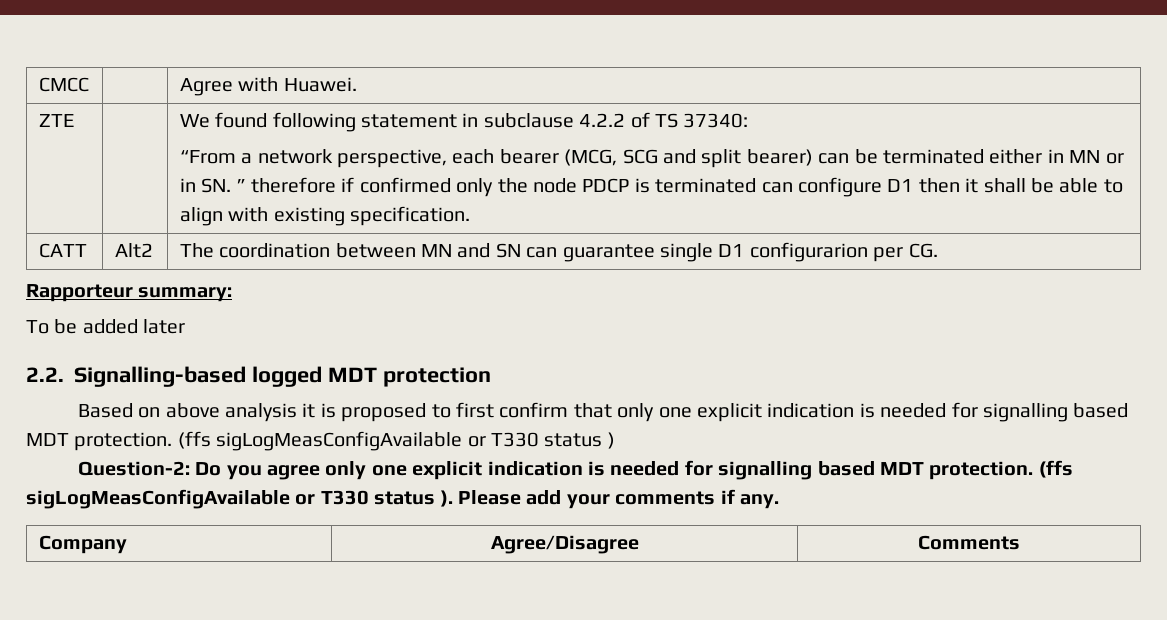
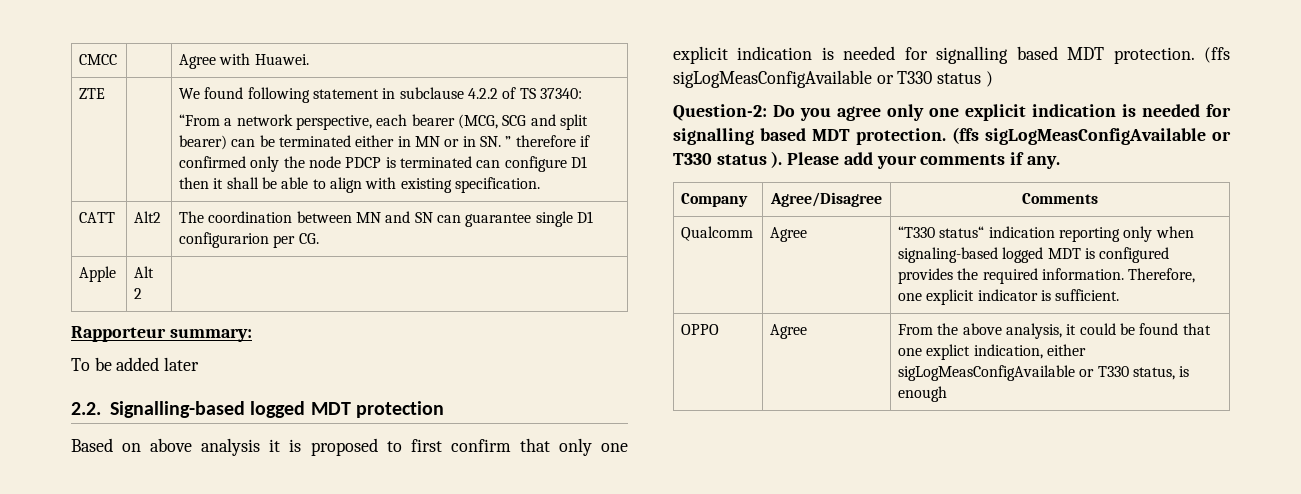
(938, 250) none -> [79,266,117,282] [134,266,155,278] [134,288,143,299] // Apple | Alt 2 |
(1020, 542) none -> [681,226,754,241] [770,227,808,242] [898,226,1194,242] [898,247,1170,263] [898,268,1196,284] [898,289,1120,305] [681,324,720,335] [770,324,808,339] [898,323,1211,339] [898,344,1087,360] [898,365,1190,381] [898,386,948,402] // Qualcomm | Agree | “T330 status“ indication reporting only when signaling-based logged MDT is configured provides the required information. Therefore, one explicit indicator is sufficient. // OPPO | Agree | From the above analysis, it could be found that one explict indication, either sigLogMeasConfigAvailable or T330 status, is enough

